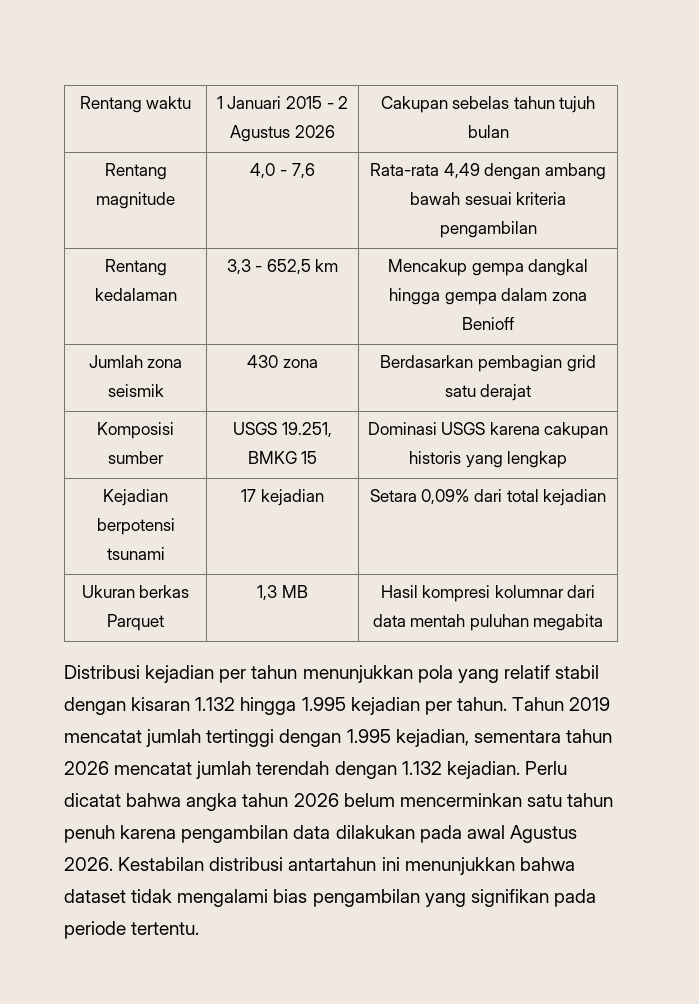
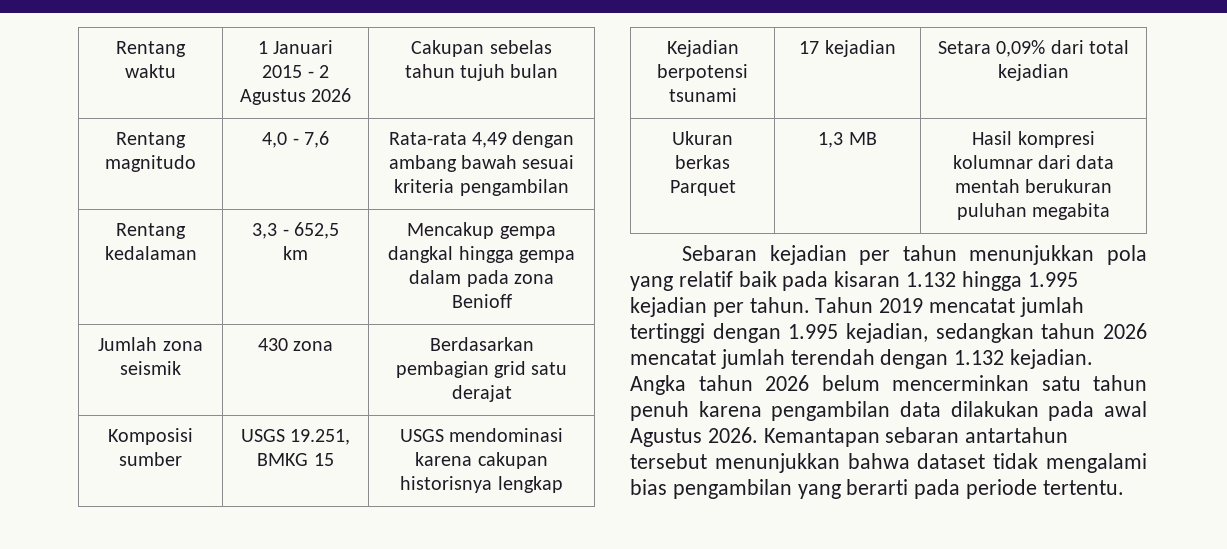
[96,192,175,209] magnitude -> [105,155,196,172] magnitudo
(548, 294) none -> [466,270,509,287] pada
[367,422,609,439] [408,451,503,468] Dominasi USGS karena cakupan historis yang -> [399,428,564,442] [415,452,548,469] [400,476,493,493] USGS mendominasi karena cakupan historisnya
(466, 620) none -> [1025,179,1113,193] berukuran
[64,665,140,679] Distribusi -> [681,245,757,261] Sebaran
[555,665,600,679] [64,697,126,715] stabil dengan -> [738,271,829,291] baik pada
[473,730,561,743] sementara -> [935,323,1034,343] sedangkan
[524,761,567,775] [64,793,238,811] Perlu dicatat bahwa angka -> [630,375,686,395] Angka
[118,857,400,871] Kestabilan distribusi antartahun ini -> [763,427,1069,447] [630,453,707,469] Kemantapan sebaran antartahun tersebut
[470,889,549,907] signifikan -> [846,479,909,495] berarti

